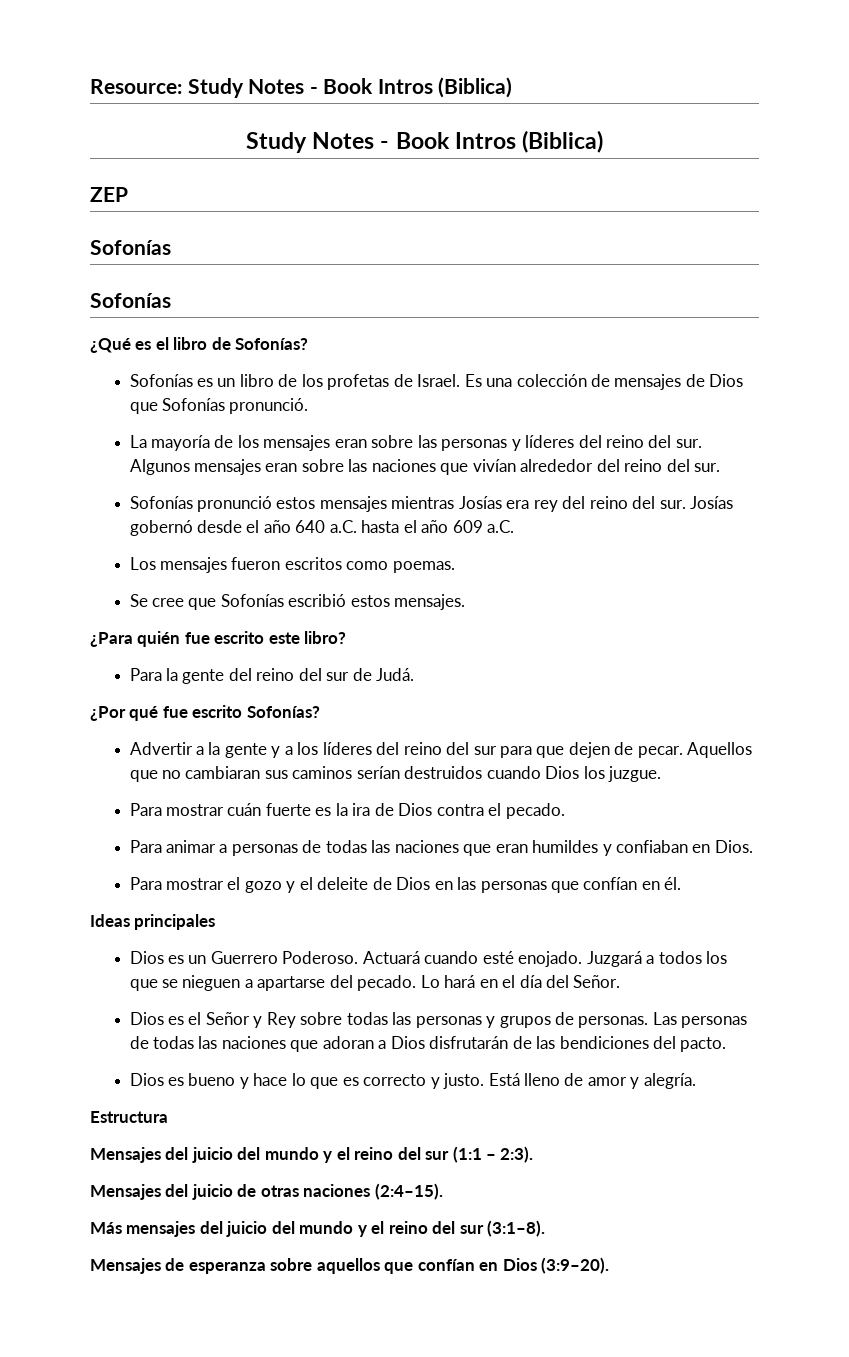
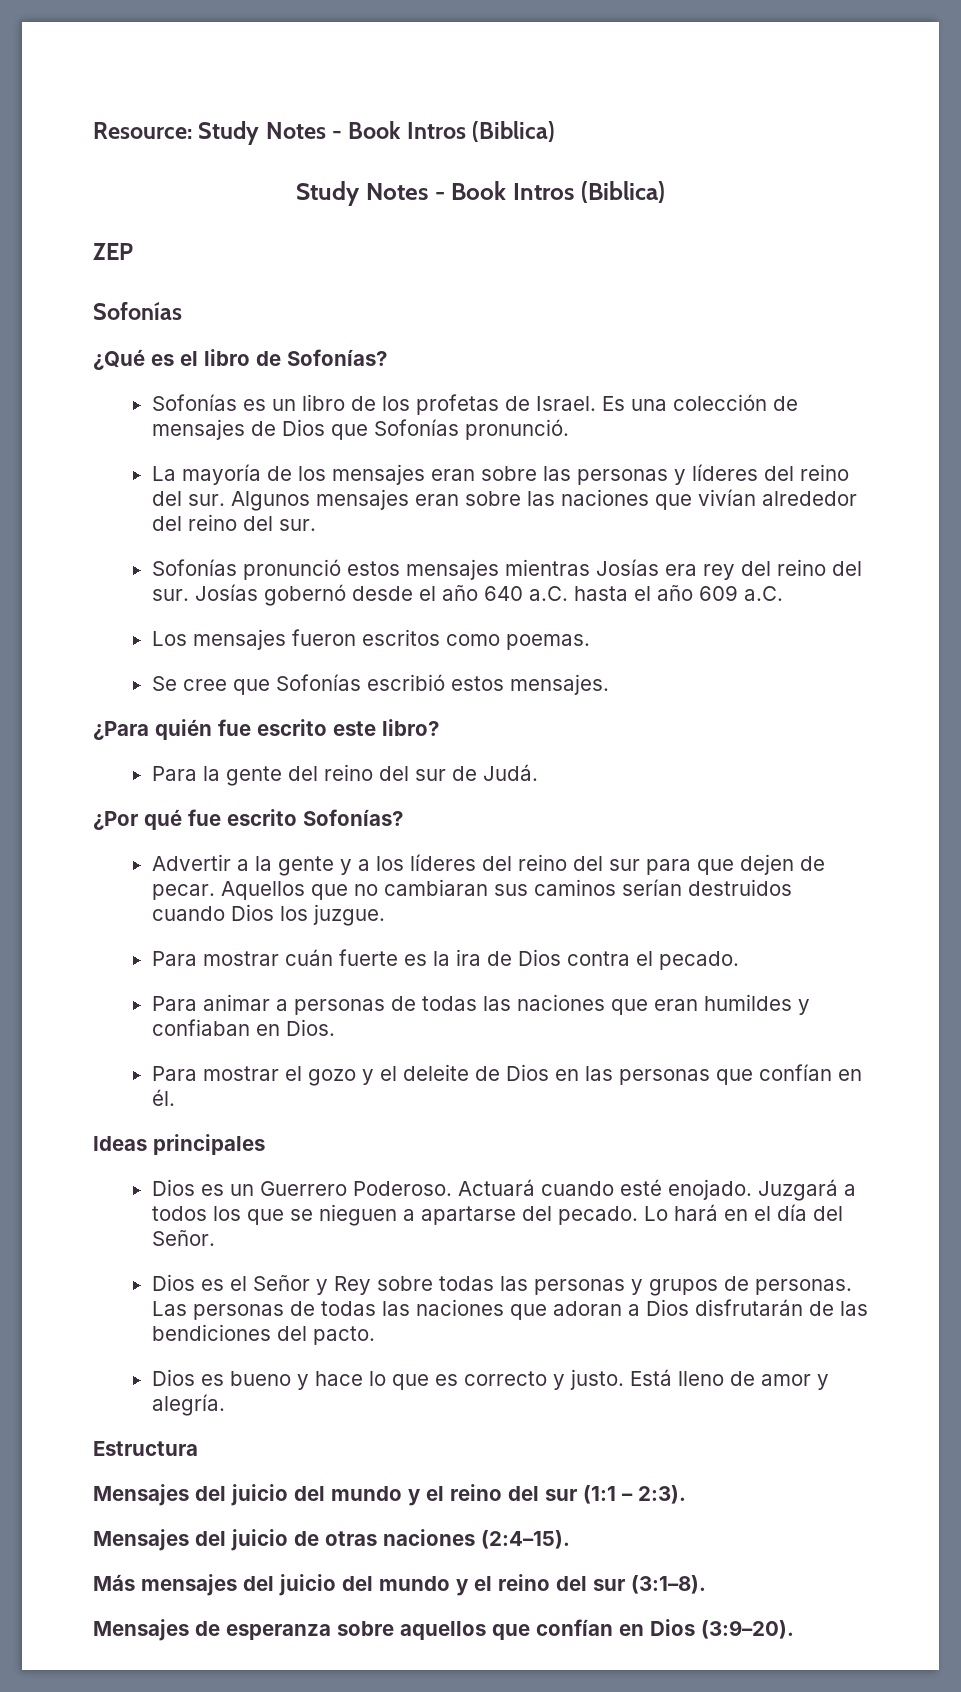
[90,293,171,308] // Sofonías -> (182, 311) none

